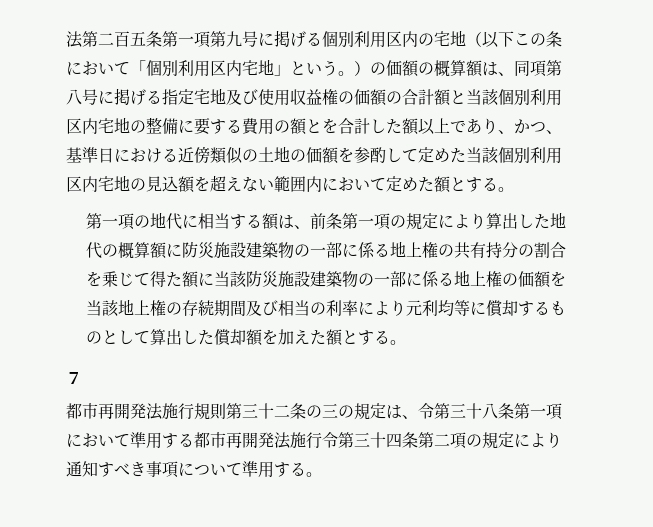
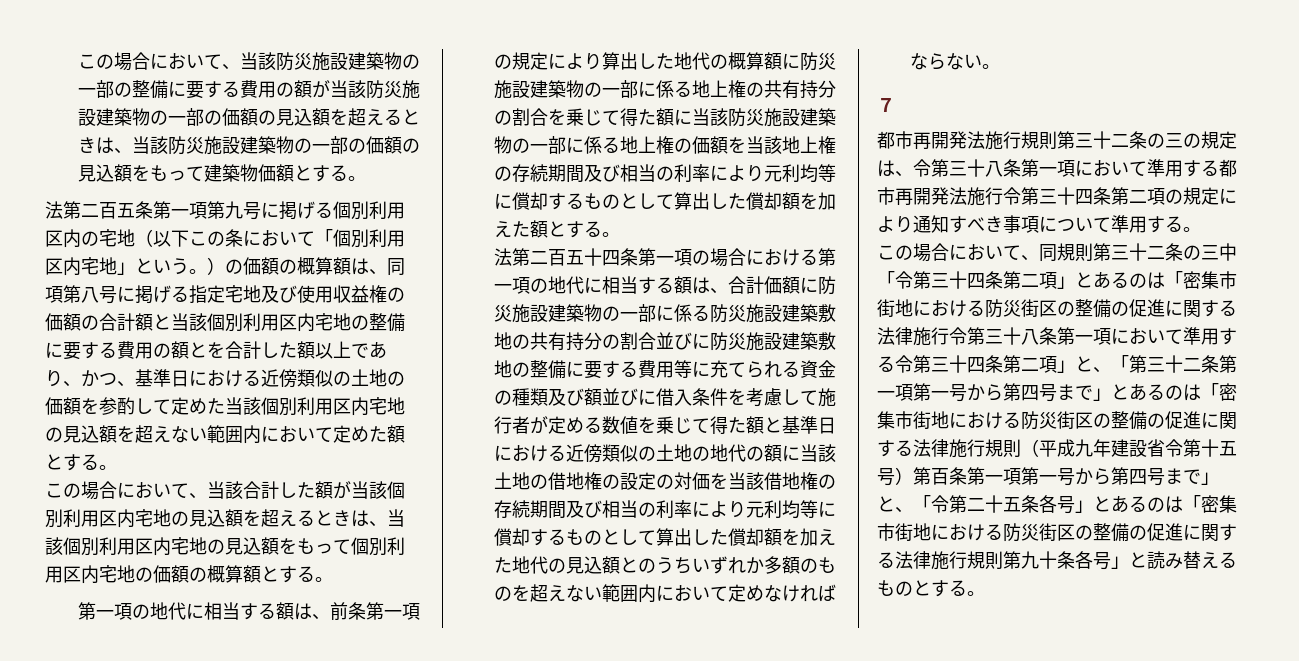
(66, 39) none -> [78,52,421,71] [78,80,421,99] [78,108,421,126] [78,136,421,155] [78,164,367,182] この場合において、当該防災施設建築物の一部の整備に要する費用の額が当該防災施設建築物の一部の価額の見込額を超えるときは、当該防災施設建築物の一部の価額の見込額をもって建築物価額とする。 //
(514, 189) none -> [45,481,405,500] [45,509,405,528] [45,537,405,556] [45,565,333,584] // この場合において、当該合計した額が当該個別利用区内宅地の見込額を超えるときは、当該個別利用区内宅地の見込額をもって個別利用区内宅地の価額の概算額とする。
(406, 342) none -> [494,248,837,267] [494,276,837,295] [494,304,837,323] [494,332,837,351] [494,360,837,379] [494,388,837,407] [494,416,837,434] [494,444,837,463] [494,472,837,490] [494,500,837,519] [494,528,837,546] [494,556,837,574] [494,584,837,603] [910,53,1001,70] // 法第二百五十四条第一項の場合における第一項の地代に相当する額は、合計価額に防災施設建築物の一部に係る防災施設建築敷地の共有持分の割合並びに防災施設建築敷地の整備に要する費用等に充てられる資金の種類及び額並びに借入条件を考慮して施行者が定める数値を乗じて得た額と基準日における近傍類似の土地の地代の額に当該土地の借地権の設定の対価を当該借地権の存続期間及び相当の利率により元利均等に償却するものとして算出した償却額を加えた地代の見込額とのうちいずれか多額のものを超えない範囲内において定めなければならない。
(322, 474) none -> [877,243,1237,262] [877,271,1237,289] [877,299,1237,318] [877,327,1237,346] [877,355,1237,373] [877,383,1237,402] [877,411,1237,430] [877,439,1237,458] [877,467,1219,486] [877,495,1237,514] [877,523,1237,542] [877,551,1237,570] [877,580,985,597] // この場合において、同規則第三十二条の三中「令第三十四条第二項」とあるのは「密集市街地における防災街区の整備の促進に関する法律施行令第三十八条第一項において準用する令第三十四条第二項」と、「第三十二条第一項第一号から第四号まで」とあるのは「密集市街地における防災街区の整備の促進に関する法律施行規則（平成九年建設省令第十五号）第百条第一項第一号から第四号まで」と、「令第二十五条各号」とあるのは「密集市街地における防災街区の整備の促進に関する法律施行規則第九十条各号」と読み替えるものとする。

